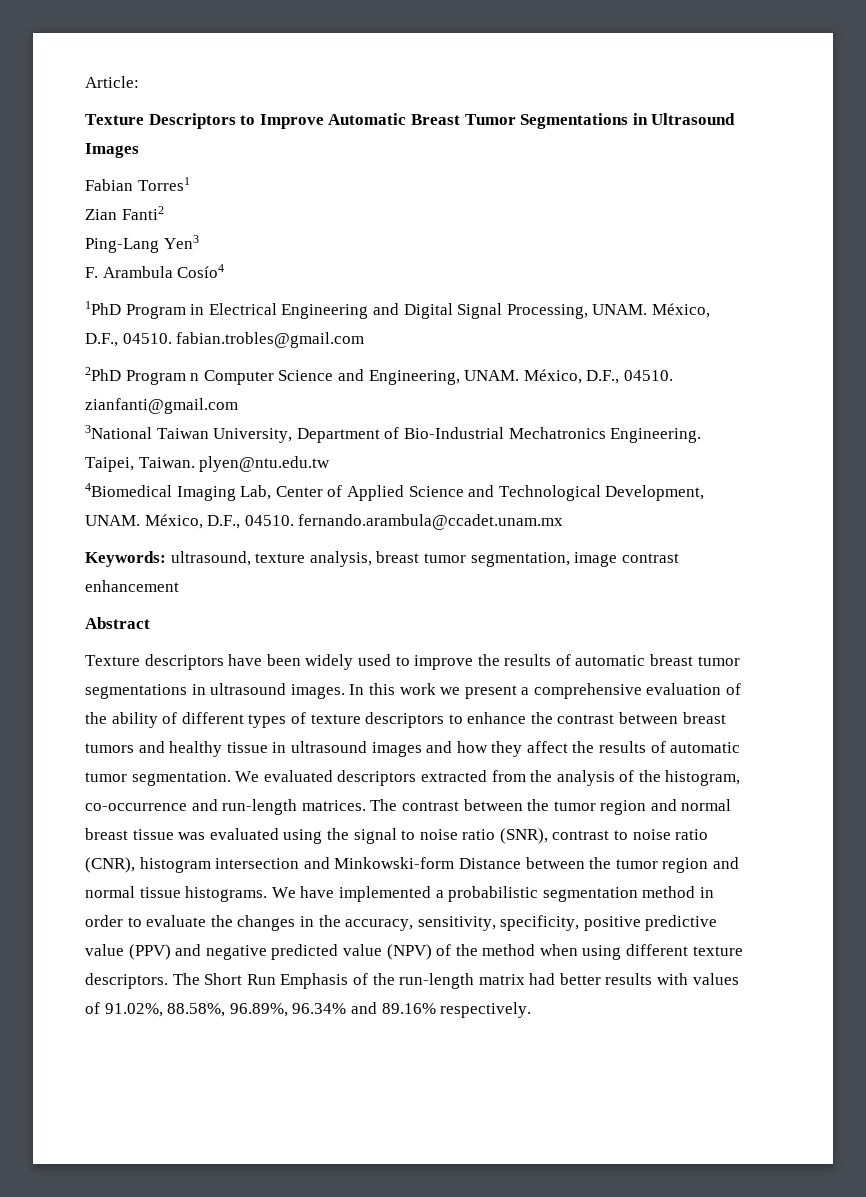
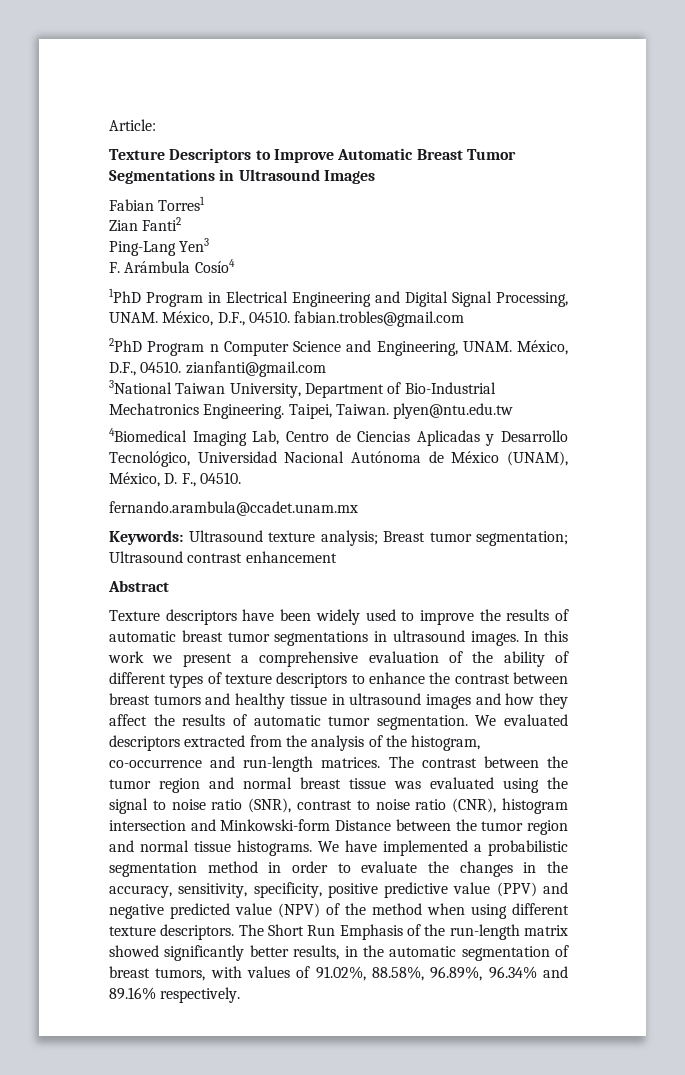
[102,266,173,278] Arambula -> [124,261,191,273] Arámbula
[275,485,705,501] [85,514,294,529] Center of Applied Science and Technological Development, UNAM. México, D.F., 04510. -> [285,430,568,446] [109,451,569,467] [109,472,241,487] Centro de Ciencias Aplicadas y Desarrollo Tecnológico, Universidad Nacional Autónoma de México (UNAM), México, D. F., 04510. //
[170,551,618,567] ultrasound, texture analysis, breast tumor segmentation, image -> [188,530,568,546] [109,551,183,563] Ultrasound texture analysis; Breast tumor segmentation; Ultrasound
[529,973,653,985] had better results -> [109,945,569,961] [109,966,206,981] showed significantly better results, in the automatic segmentation of breast tumors,

